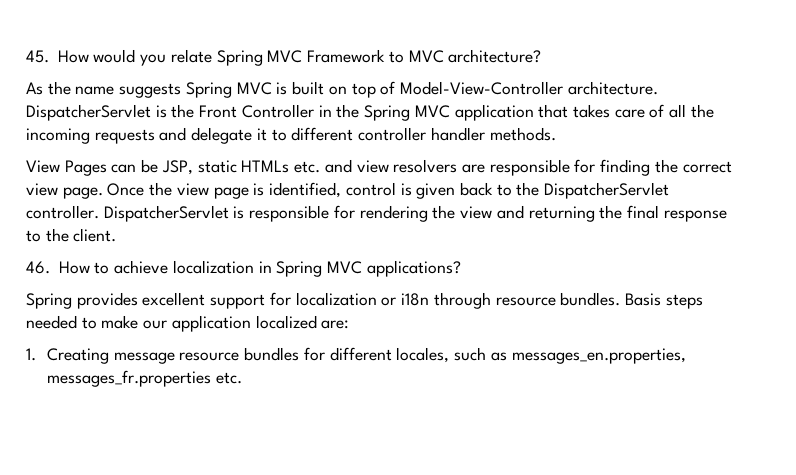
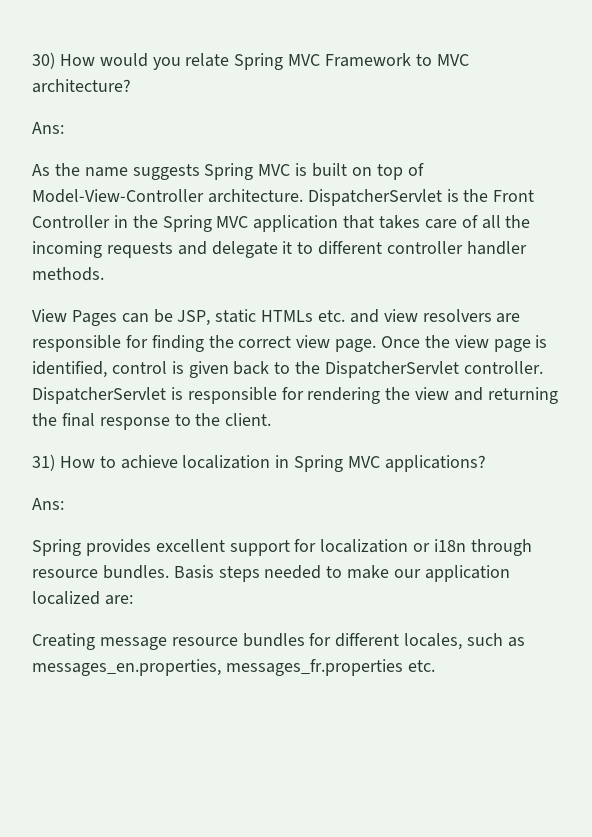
[26,50,49,63] 45. -> [32,52,55,69] 30)
(542, 56) none -> [32,122,64,134] // Ans:
[26,261,50,274] 46. -> [32,454,55,471] 31)
(461, 268) none -> [32,498,64,510] // Ans:
[26,348,36,361] 1. -> (133, 600) none

